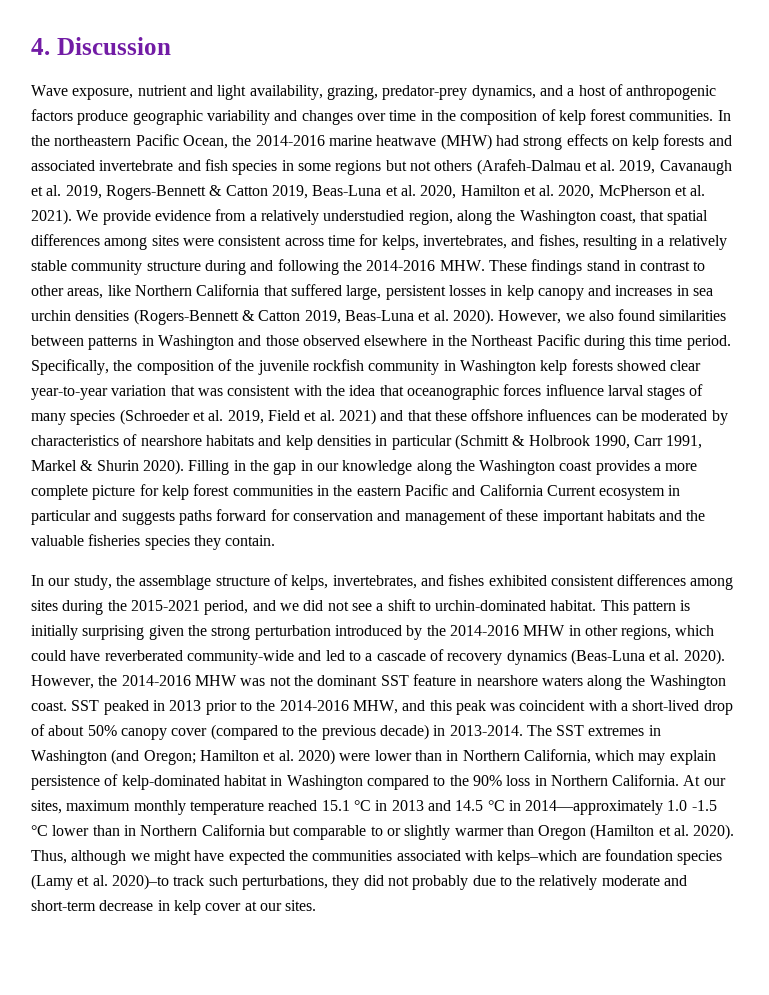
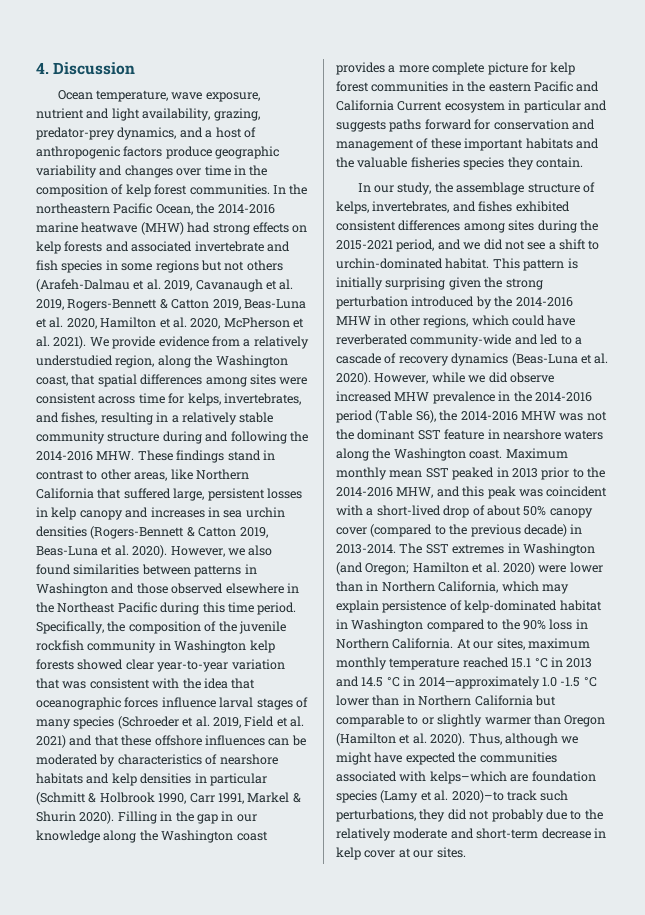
[31,85,68,96] Wave -> [57,90,203,102] Ocean temperature, wave
(94, 682) none -> [431,372,554,383] [336,391,592,404] [336,410,436,423] while we did observe increased MHW prevalence in the 2014-2016 period (Table S6),
(67, 706) none -> [505,448,568,459] [336,467,423,480] Maximum monthly mean

